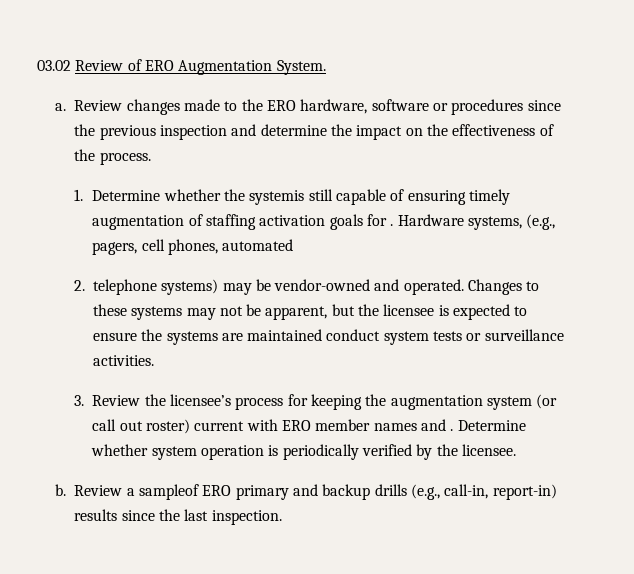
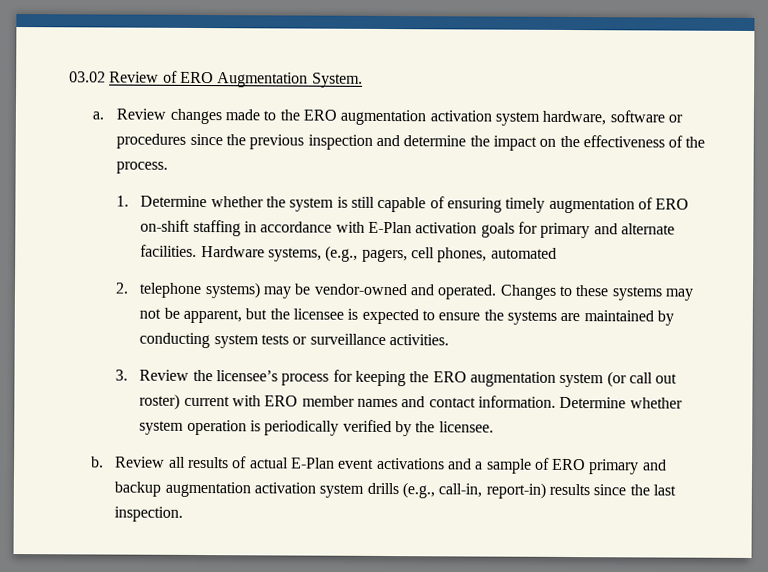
(297, 105) none -> [340,109,540,126] augmentation activation system
[249,190,305,205] systemis -> [289,196,348,212] system is
[205,214,394,230] staffing activation goals for . -> [655,198,690,210] [140,219,675,239] [140,244,198,257] ERO on-shift staffing in accordance with E-Plan activation goals for primary and alternate facilities.
[326,329,381,341] conduct -> [656,310,674,326] [139,332,211,349] by conducting
(387, 400) none -> [432,371,467,383] ERO
[450,429,454,431] . -> [428,395,557,408] contact information.
[126,484,200,500] a sampleof -> [168,456,550,474] all results of actual E-Plan event activations and a sample of
(371, 492) none -> [164,481,365,498] augmentation activation system

